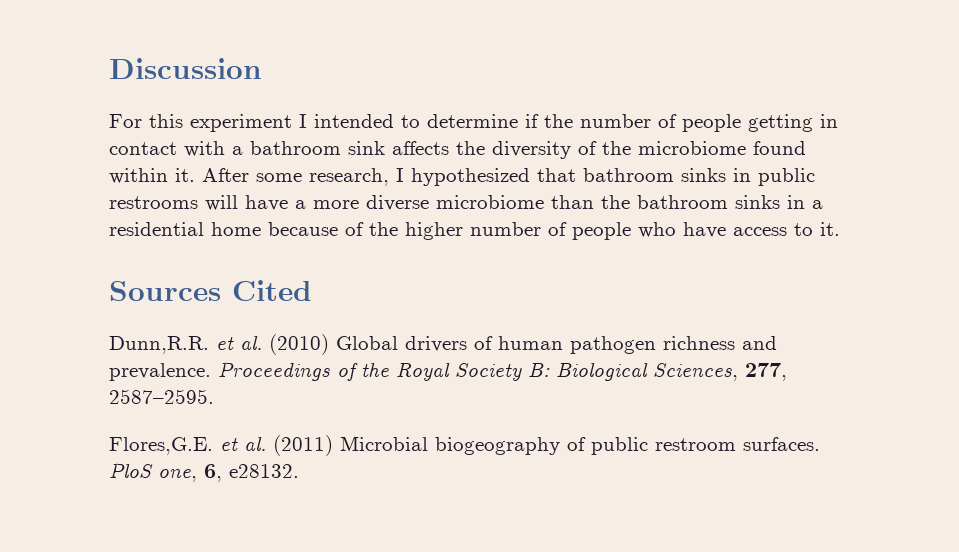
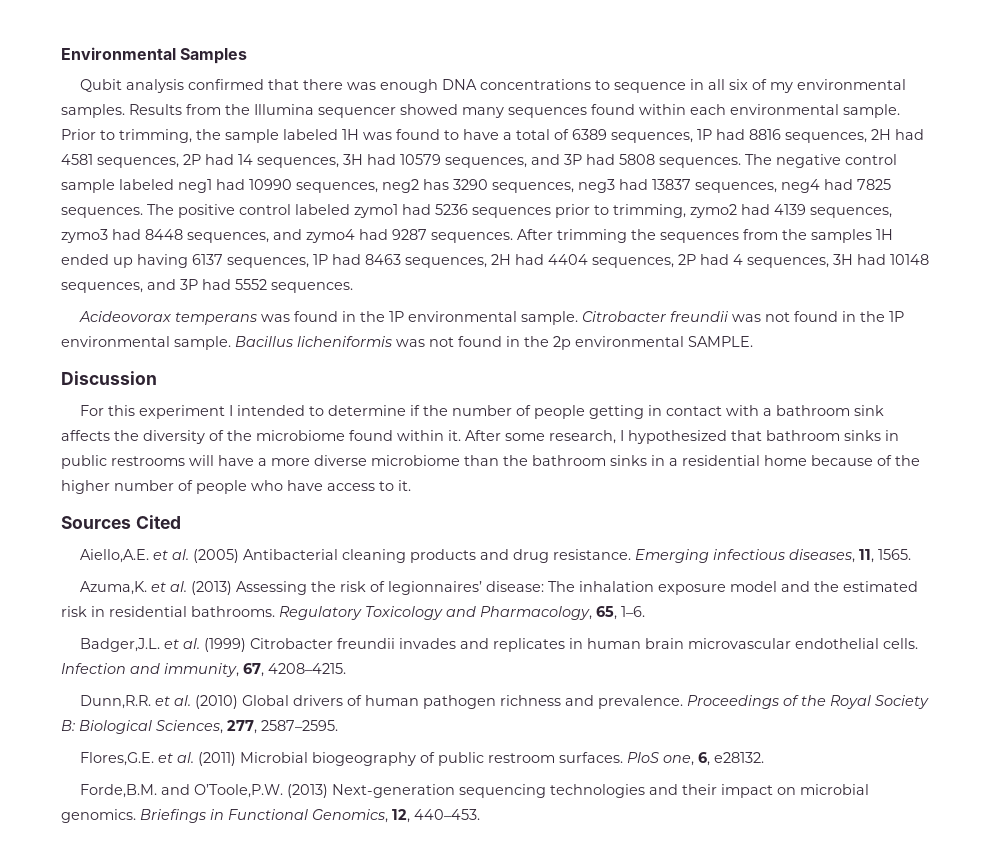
(109, 68) none -> [61,47,248,64] [80,79,907,93] [61,104,900,118] [61,129,924,143] [61,154,897,168] [61,179,891,193] [61,204,892,218] [61,229,893,243] [61,254,929,268] [61,279,353,293] [79,311,905,325] [61,336,753,350] Environmental Samples // Qubit analysis confirmed that there was enough DNA concentrations to sequence in all six of my environmental samples. Results from the Illumina sequencer showed many sequences found within each environmental sample. Prior to trimming, the sample labeled 1H was found to have a total of 6389 sequences, 1P had 8816 sequences, 2H had 4581 sequences, 2P had 14 sequences, 3H had 10579 sequences, and 3P had 5808 sequences. The negative control sample labeled neg1 had 10990 sequences, neg2 has 3290 sequences, neg3 had 13837 sequences, neg4 had 7825 sequences. The positive control labeled zymo1 had 5236 sequences prior to trimming, zymo2 had 4139 sequences, zymo3 had 8448 sequences, and zymo4 had 9287 sequences. After trimming the sequences from the samples 1H ended up having 6137 sequences, 1P had 8463 sequences, 2H had 4404 sequences, 2P had 4 sequences, 3H had 10148 sequences, and 3P had 5552 sequences. // Acideovorax temperans was found in the 1P environmental sample. Citrobacter freundii was not found in the 1P environmental sample. Bacillus licheniformis was not found in the 2p environmental SAMPLE. //
(312, 290) none -> [80,549,912,563] [80,581,919,595] [61,606,645,620] [80,638,919,652] [61,663,346,677] // Aiello,A.E. et al. (2005) Antibacterial cleaning products and drug resistance. Emerging infectious diseases, 11, 1565. // Azuma,K. et al. (2013) Assessing the risk of legionnaires’ disease: The inhalation exposure model and the estimated risk in residential bathrooms. Regulatory Toxicology and Pharmacology, 65, 1–6. // Badger,J.L. et al. (1999) Citrobacter freundii invades and replicates in human brain microvascular endothelial cells. Infection and immunity, 67, 4208–4215.
(299, 471) none -> [80,784,870,798] [61,809,480,823] // Forde,B.M. and O’Toole,P.W. (2013) Next-generation sequencing technologies and their impact on microbial genomics. Briefings in Functional Genomics, 12, 440–453.

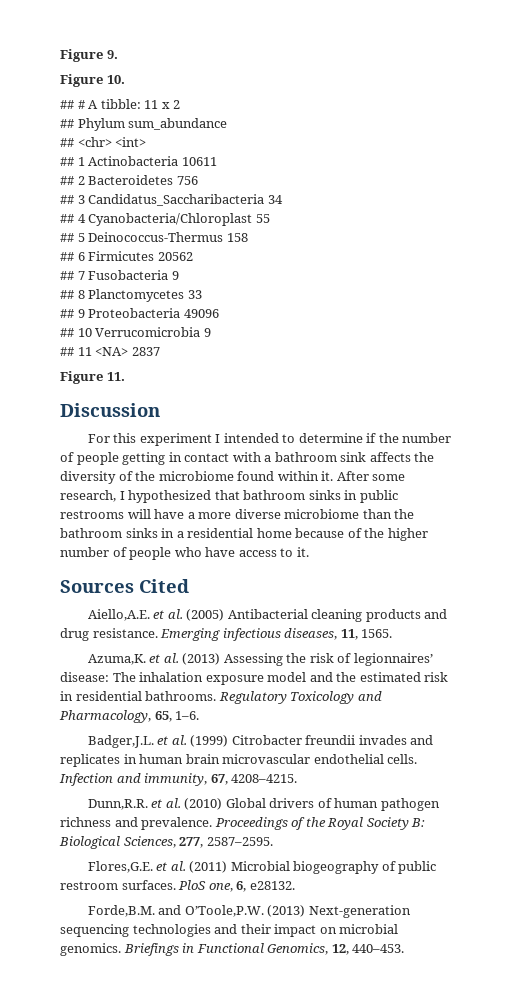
[61,47,248,64] [80,79,907,93] [61,104,900,118] [61,129,924,143] [61,154,897,168] [61,179,891,193] [61,204,892,218] [61,229,893,243] [61,254,929,268] [61,279,353,293] [79,311,905,325] [61,336,753,350] Environmental Samples // Qubit analysis confirmed that there was enough DNA concentrations to sequence in all six of my environmental samples. Results from the Illumina sequencer showed many sequences found within each environmental sample. Prior to trimming, the sample labeled 1H was found to have a total of 6389 sequences, 1P had 8816 sequences, 2H had 4581 sequences, 2P had 14 sequences, 3H had 10579 sequences, and 3P had 5808 sequences. The negative control sample labeled neg1 had 10990 sequences, neg2 has 3290 sequences, neg3 had 13837 sequences, neg4 had 7825 sequences. The positive control labeled zymo1 had 5236 sequences prior to trimming, zymo2 had 4139 sequences, zymo3 had 8448 sequences, and zymo4 had 9287 sequences. After trimming the sequences from the samples 1H ended up having 6137 sequences, 1P had 8463 sequences, 2H had 4404 sequences, 2P had 4 sequences, 3H had 10148 sequences, and 3P had 5552 sequences. // Acideovorax temperans was found in the 1P environmental sample. Citrobacter freundii was not found in the 1P environmental sample. Bacillus licheniformis was not found in the 2p environmental SAMPLE. -> [60,49,118,62] [60,74,125,87] [60,99,181,109] [60,118,228,131] [60,137,147,147] [60,156,217,166] [60,175,198,185] [60,194,283,206] [60,213,270,226] [60,232,248,242] [60,251,193,261] [60,270,179,280] [60,289,202,302] [60,308,219,318] [60,327,211,337] [60,347,160,356] [60,371,125,384] Figure 9. // Figure 10. // ## # A tibble: 11 x 2 // ## Phylum sum_abundance // ## <chr> <int> // ## 1 Actinobacteria 10611 // ## 2 Bacteroidetes 756 // ## 3 Candidatus_Saccharibacteria 34 // ## 4 Cyanobacteria/Chloroplast 55 // ## 5 Deinococcus-Thermus 158 // ## 6 Firmicutes 20562 // ## 7 Fusobacteria 9 // ## 8 Planctomycetes 33 // ## 9 Proteobacteria 49096 // ## 10 Verrucomicrobia 9 // ## 11 <NA> 2837 // Figure 11.

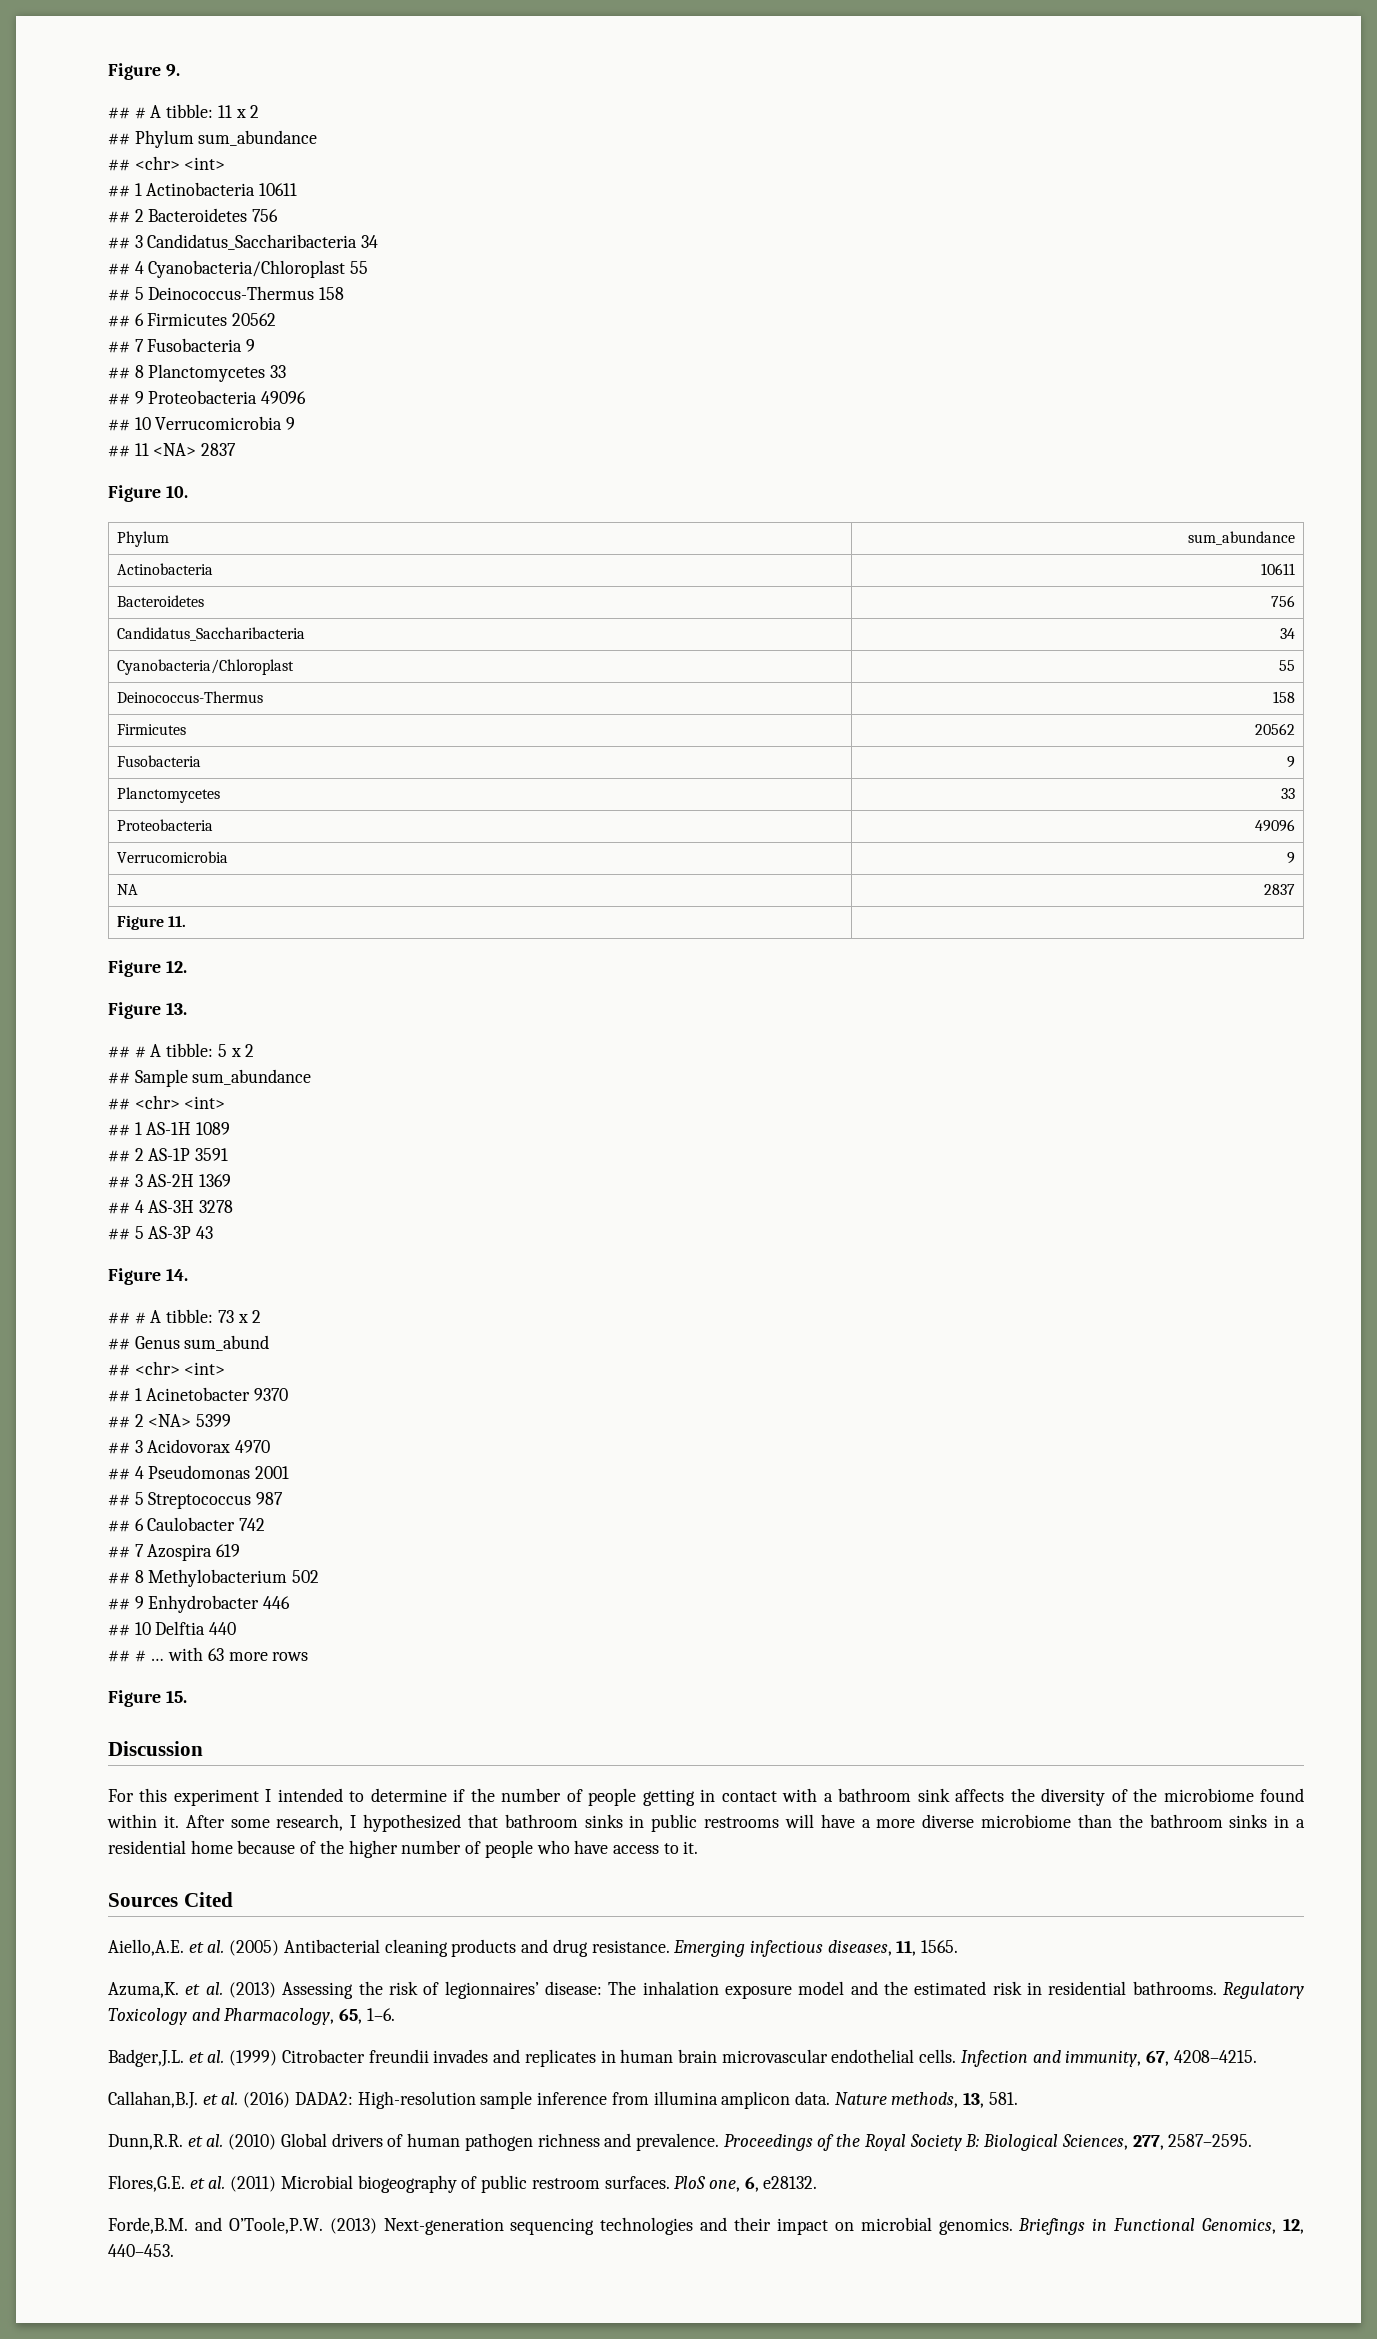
[60,74,125,87] // Figure 10. -> (180, 70) none
[106,372,125,381] 11. -> [165,485,188,498] [116,531,169,547] [1188,531,1296,545] [116,563,213,575] [1261,563,1296,575] [116,595,204,607] [1271,595,1296,607] [116,627,305,641] [1280,628,1296,639] [116,659,294,675] [1279,660,1296,671] [116,691,263,703] [1273,691,1296,703] [116,724,186,735] [1255,723,1296,735] [116,755,201,767] [1287,756,1296,768] [116,787,220,803] [1281,788,1296,799] [116,819,213,831] [1255,819,1296,832] [116,851,228,863] [1287,852,1296,864] [116,884,138,895] [1264,884,1296,895] [116,915,187,930] [108,960,187,977] [108,1002,187,1019] [108,1043,255,1058] [108,1069,312,1087] [108,1095,226,1110] [108,1122,231,1136] [108,1148,229,1162] [108,1174,232,1188] [108,1200,234,1214] [108,1226,214,1240] [108,1268,188,1285] [108,1309,262,1324] [108,1335,270,1351] [108,1361,226,1376] [108,1387,289,1402] [108,1414,232,1428] [108,1439,271,1454] [108,1465,290,1480] [108,1492,284,1509] [108,1517,266,1532] [108,1544,241,1561] [108,1569,320,1587] [108,1595,291,1613] [108,1621,237,1636] [108,1647,309,1662] [108,1690,187,1707] 10. // Phylum | sum_abundance // Actinobacteria | 10611 // Bacteroidetes | 756 // Candidatus_Saccharibacteria | 34 // Cyanobacteria/Chloroplast | 55 // Deinococcus-Thermus | 158 // Firmicutes | 20562 // Fusobacteria | 9 // Planctomycetes | 33 // Proteobacteria | 49096 // Verrucomicrobia | 9 // NA | 2837 // Figure 11. | // Figure 12. // Figure 13. // ## # A tibble: 5 x 2 // ## Sample sum_abundance // ## <chr> <int> // ## 1 AS-1H 1089 // ## 2 AS-1P 3591 // ## 3 AS-2H 1369 // ## 4 AS-3H 3278 // ## 5 AS-3P 43 // Figure 14. // ## # A tibble: 73 x 2 // ## Genus sum_abund // ## <chr> <int> // ## 1 Acinetobacter 9370 // ## 2 <NA> 5399 // ## 3 Acidovorax 4970 // ## 4 Pseudomonas 2001 // ## 5 Streptococcus 987 // ## 6 Caulobacter 742 // ## 7 Azospira 619 // ## 8 Methylobacterium 502 // ## 9 Enhydrobacter 446 // ## 10 Delftia 440 // ## # … with 63 more rows // Figure 15.
(298, 778) none -> [108,2091,1018,2109] // Callahan,B.J. et al. (2016) DADA2: High-resolution sample inference from illumina amplicon data. Nature methods, 13, 581.

